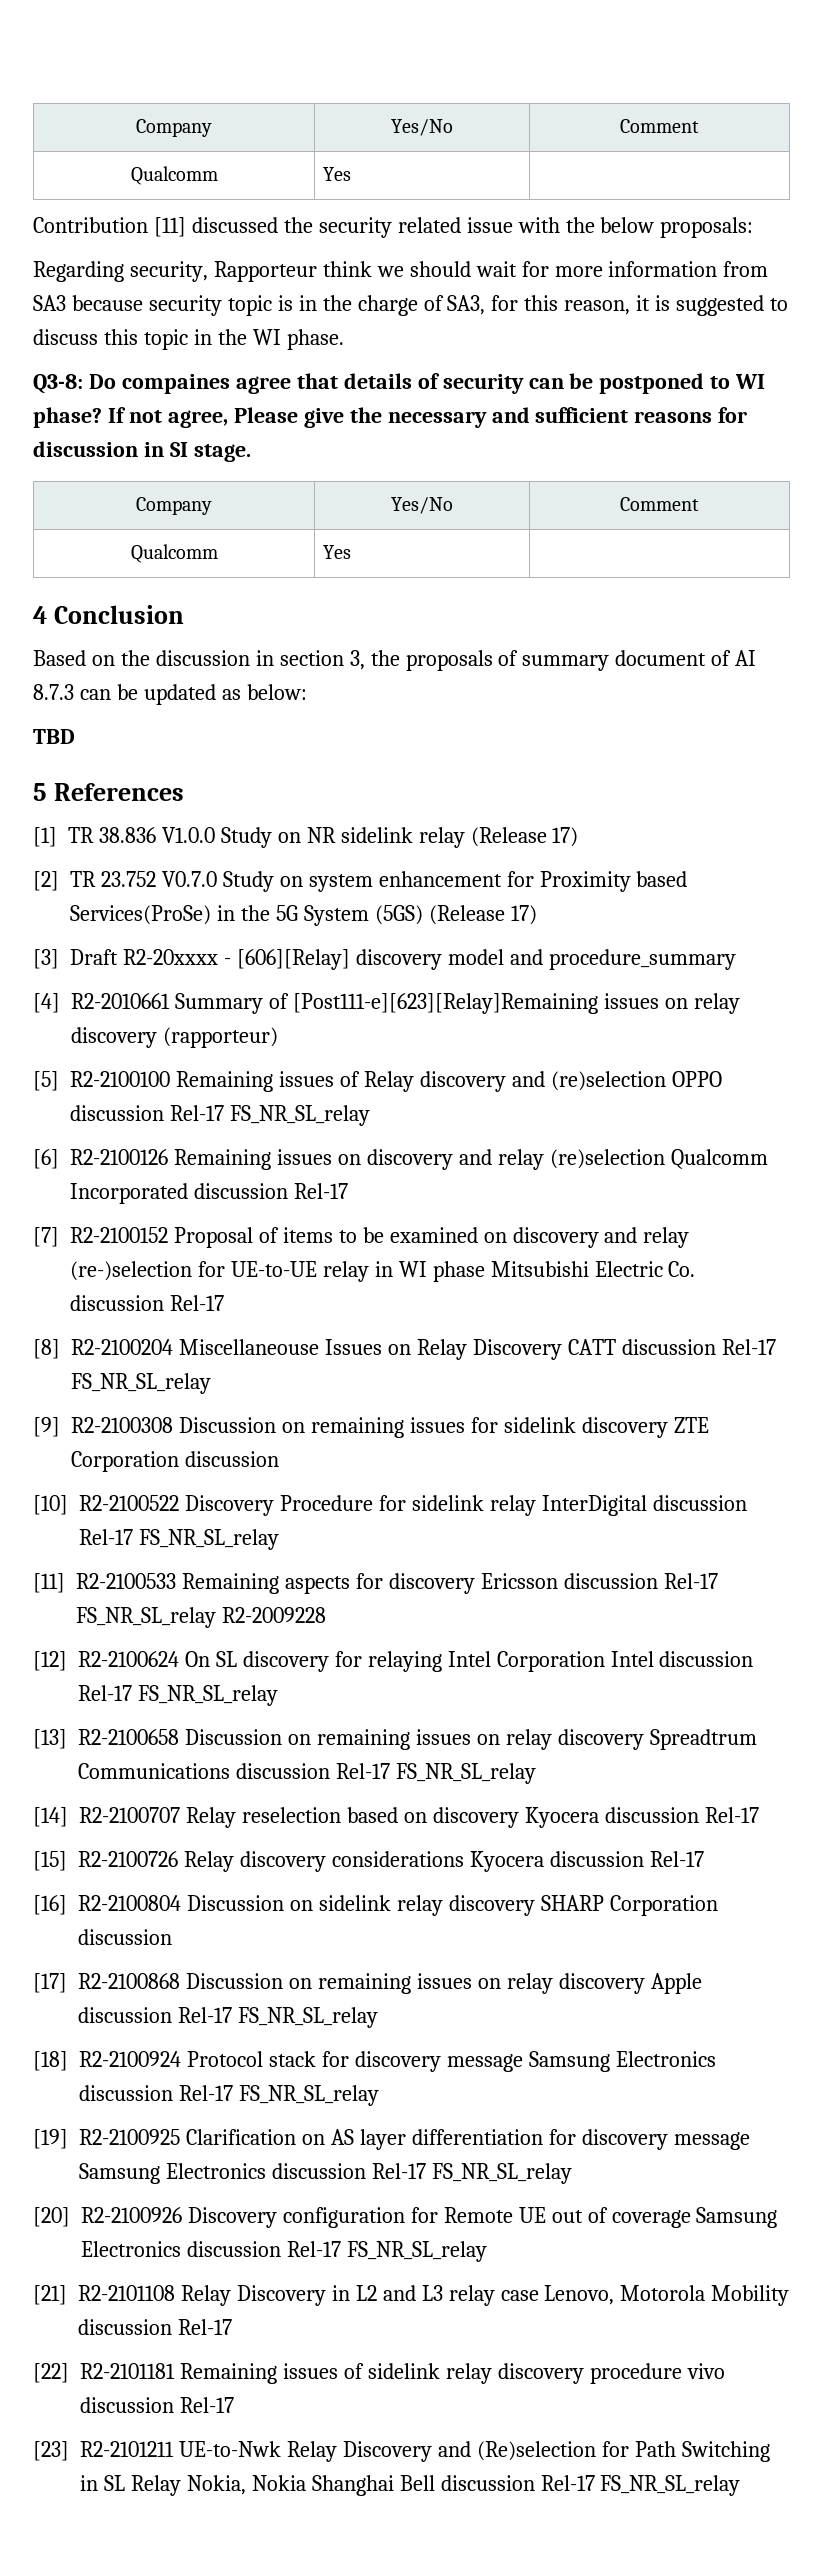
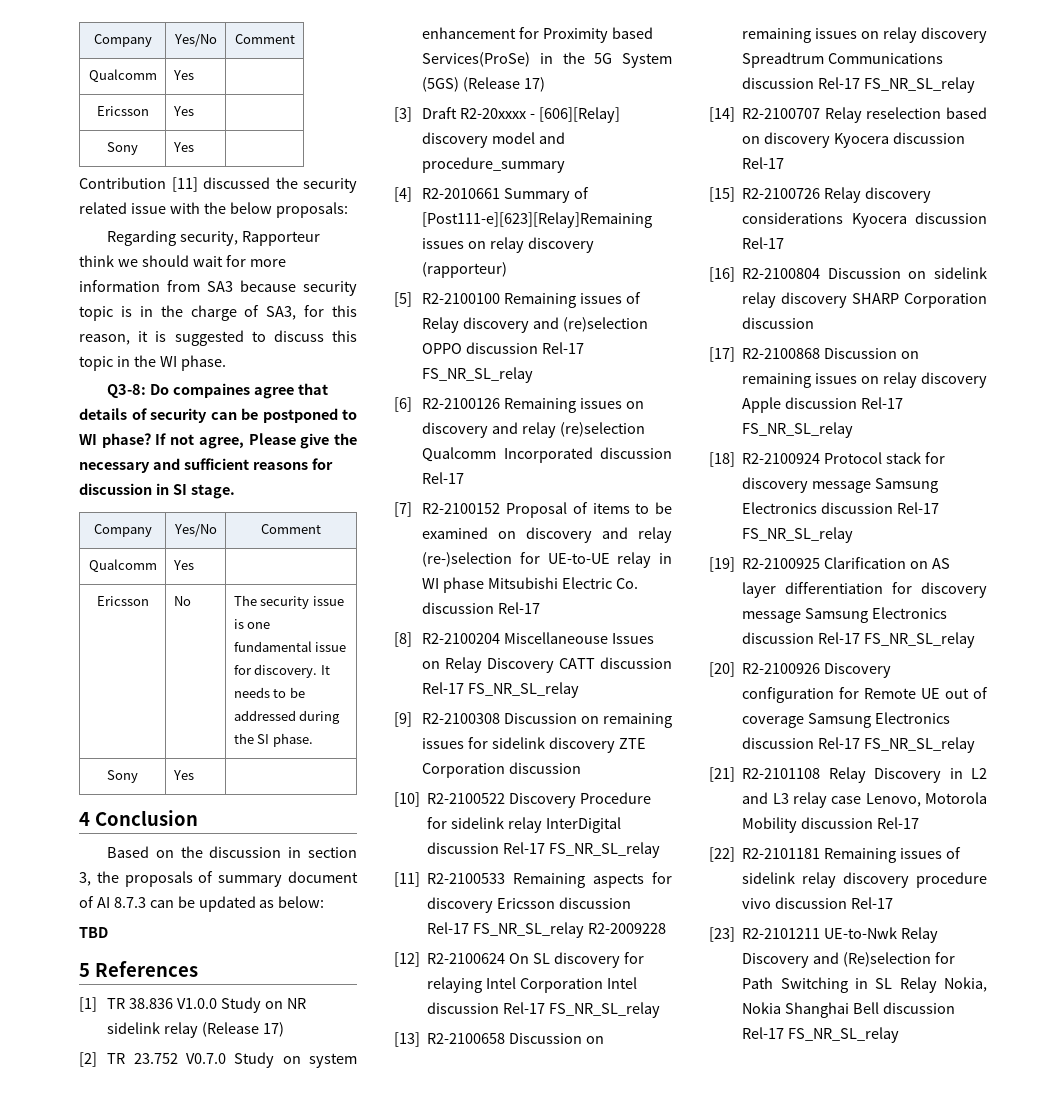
[136,119,212,137] [391,119,453,136] [620,119,699,133] [130,166,218,185] [323,167,352,181] Company | Yes/No | Comment // Qualcomm | Yes | -> [93,34,152,47] [173,34,217,47] [234,34,295,44] [88,69,157,83] [172,70,194,80] [96,106,149,116] [172,106,194,116] [107,142,138,155] [172,142,194,152] Company | Yes/No | Comment // Qualcomm | Yes | // Ericsson | Yes | // Sony | Yes |
(352, 552) none -> [96,596,149,606] [173,596,191,606] [233,595,344,609] [233,619,271,629] [233,641,347,652] [233,664,330,678] [233,687,305,698] [233,710,341,724] [233,733,313,747] [107,770,138,783] [172,770,194,780] // Ericsson | No | The security issue is one fundamental issue for discovery. It needs to be addressed during the SI phase. // Sony | Yes |

